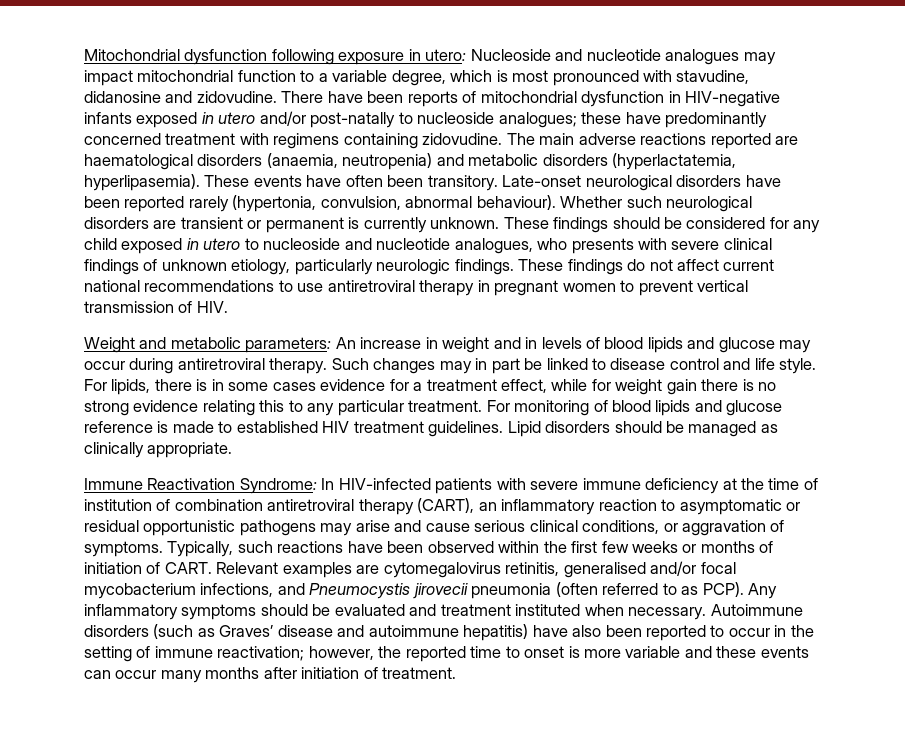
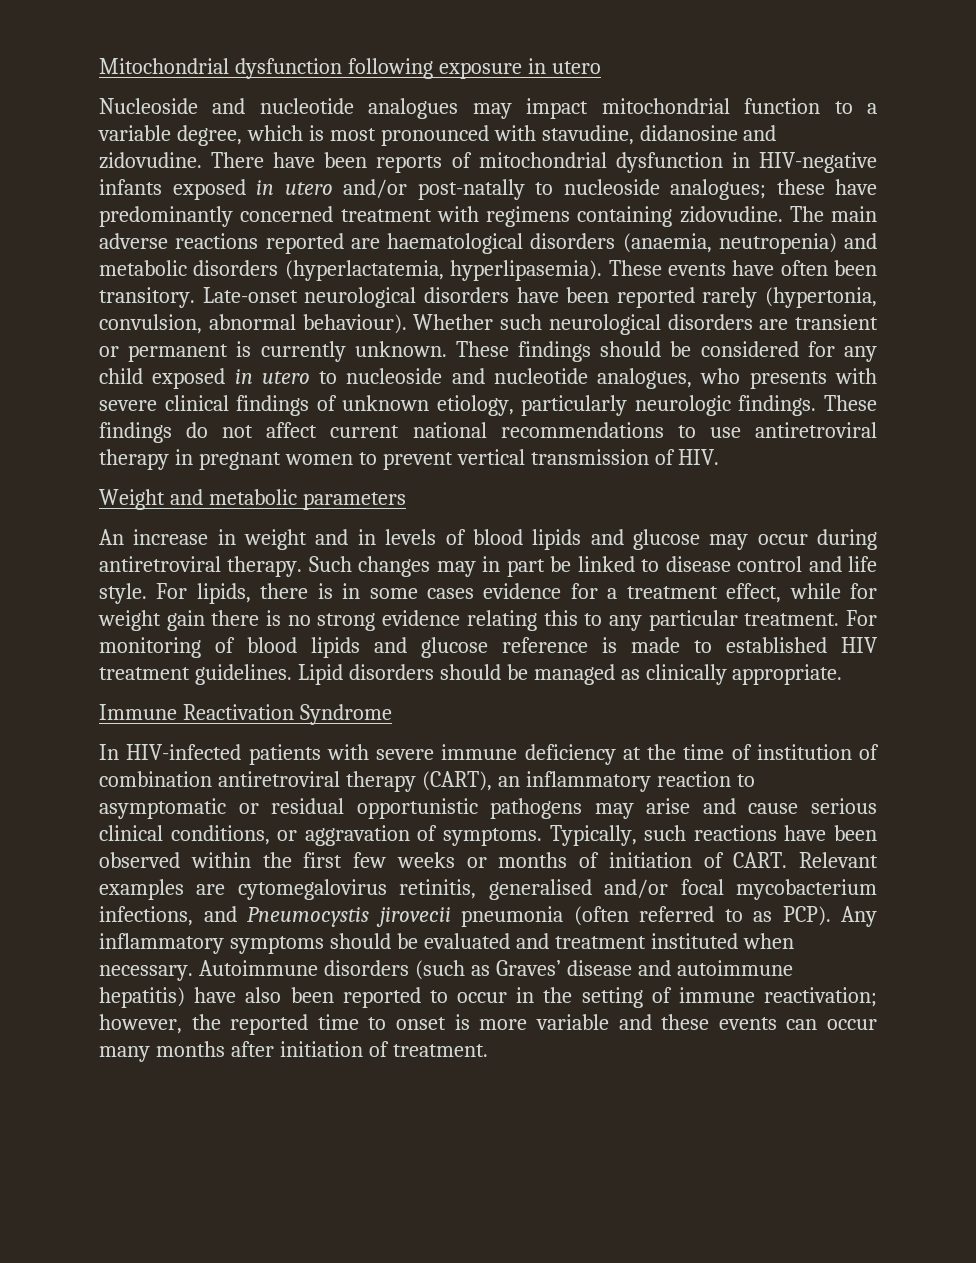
[425,49,467,61] utero: -> [551,61,601,74] utero //
[245,337,332,353] parameters: -> [302,492,406,510] parameters //
[239,478,317,494] Syndrome: -> [299,704,392,725] Syndrome //

